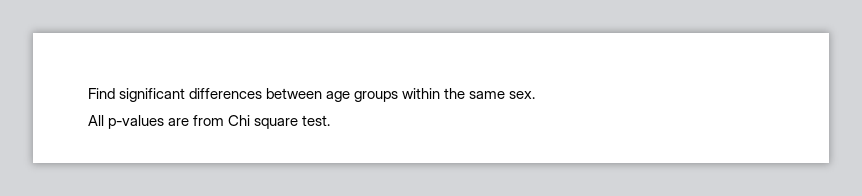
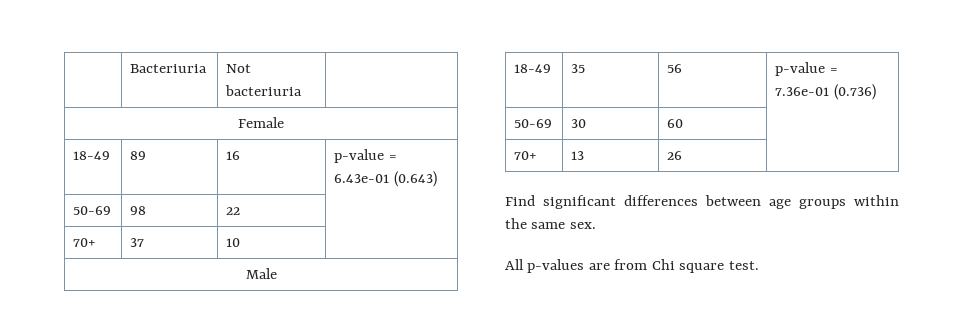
(88, 93) none -> [130,64,208,73] [226,64,252,73] [225,85,303,96] [238,117,284,128] [73,151,111,160] [130,151,147,160] [226,151,241,160] [334,149,397,163] [334,171,437,187] [73,206,112,215] [130,206,147,215] [226,207,241,215] [73,238,97,247] [130,238,145,247] [226,238,241,247] [245,268,277,279] [514,64,552,73] [571,64,586,73] [667,64,683,73] [775,62,838,76] [775,84,876,100] [514,119,553,128] [571,119,587,128] [667,119,684,128] [514,151,538,160] [571,151,585,160] [667,151,683,160] | Bacteriuria | Not bacteriuria | // Female // 18-49 | 89 | 16 | p-value = 6.43e-01 (0.643) // 50-69 | 98 | 22 | // 70+ | 37 | 10 | // Male // 18-49 | 35 | 56 | p-value = 7.36e-01 (0.736) // 50-69 | 30 | 60 | // 70+ | 13 | 26 | //

